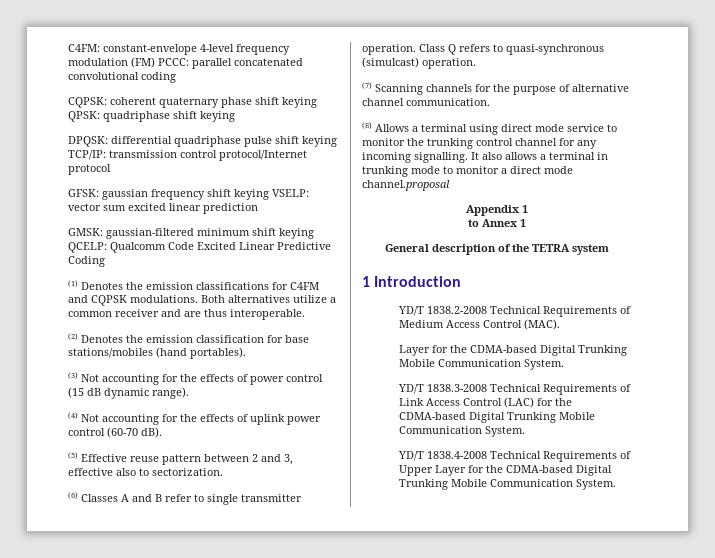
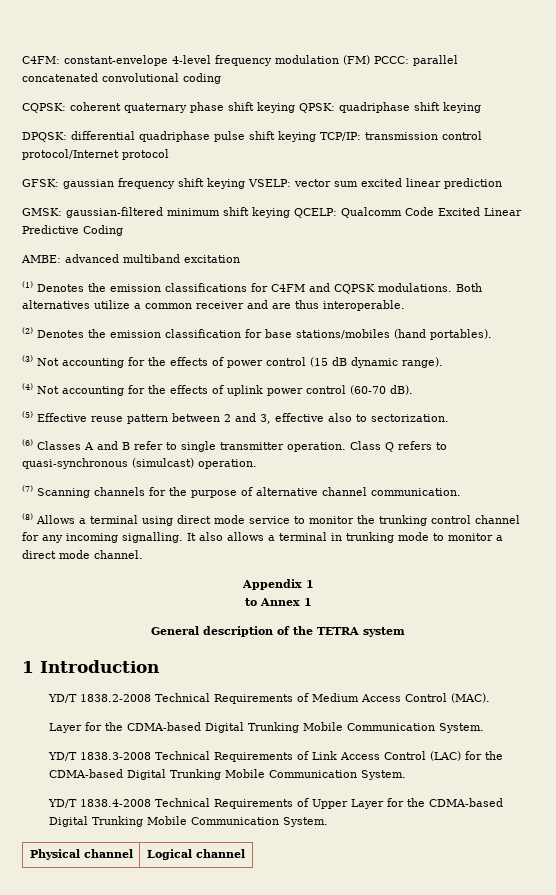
(105, 261) none -> [21,254,240,263] // AMBE: advanced multiband excitation
[362,180,450,191] channel.proposal -> [94,550,143,559] channel.
(616, 484) none -> [29,849,133,860] [147,849,246,860] // Physical channel | Logical channel

